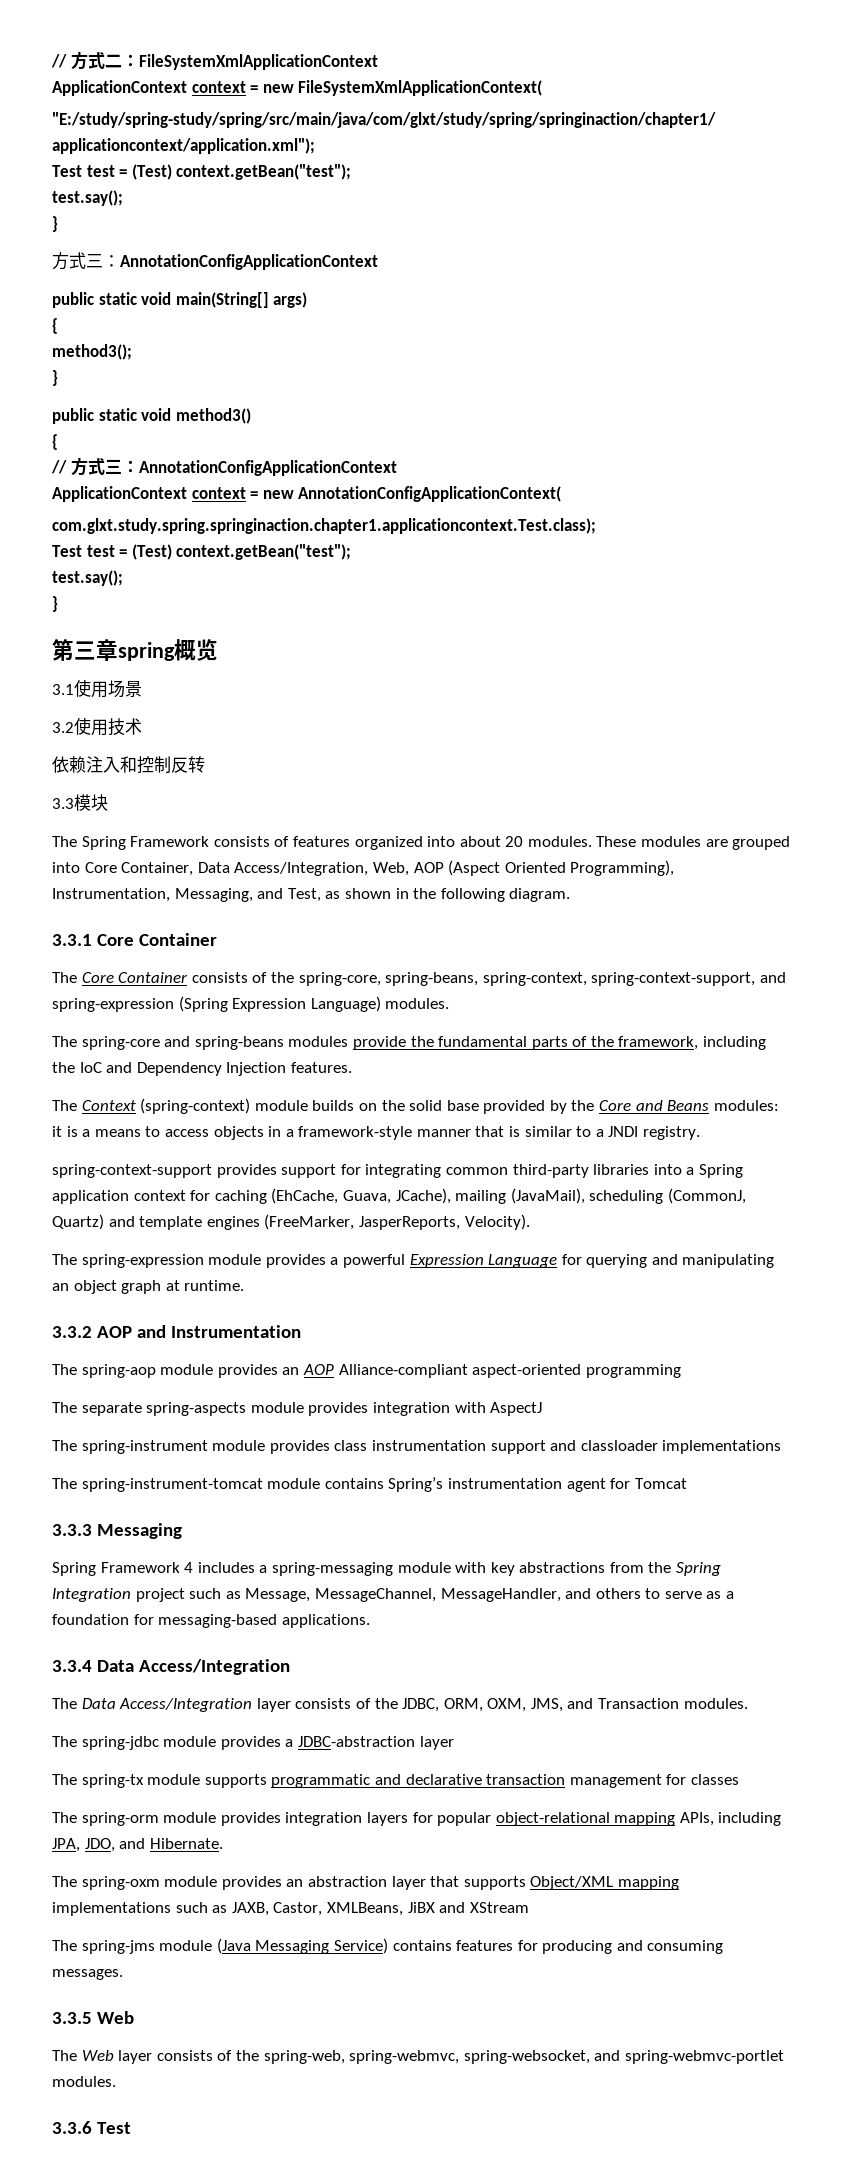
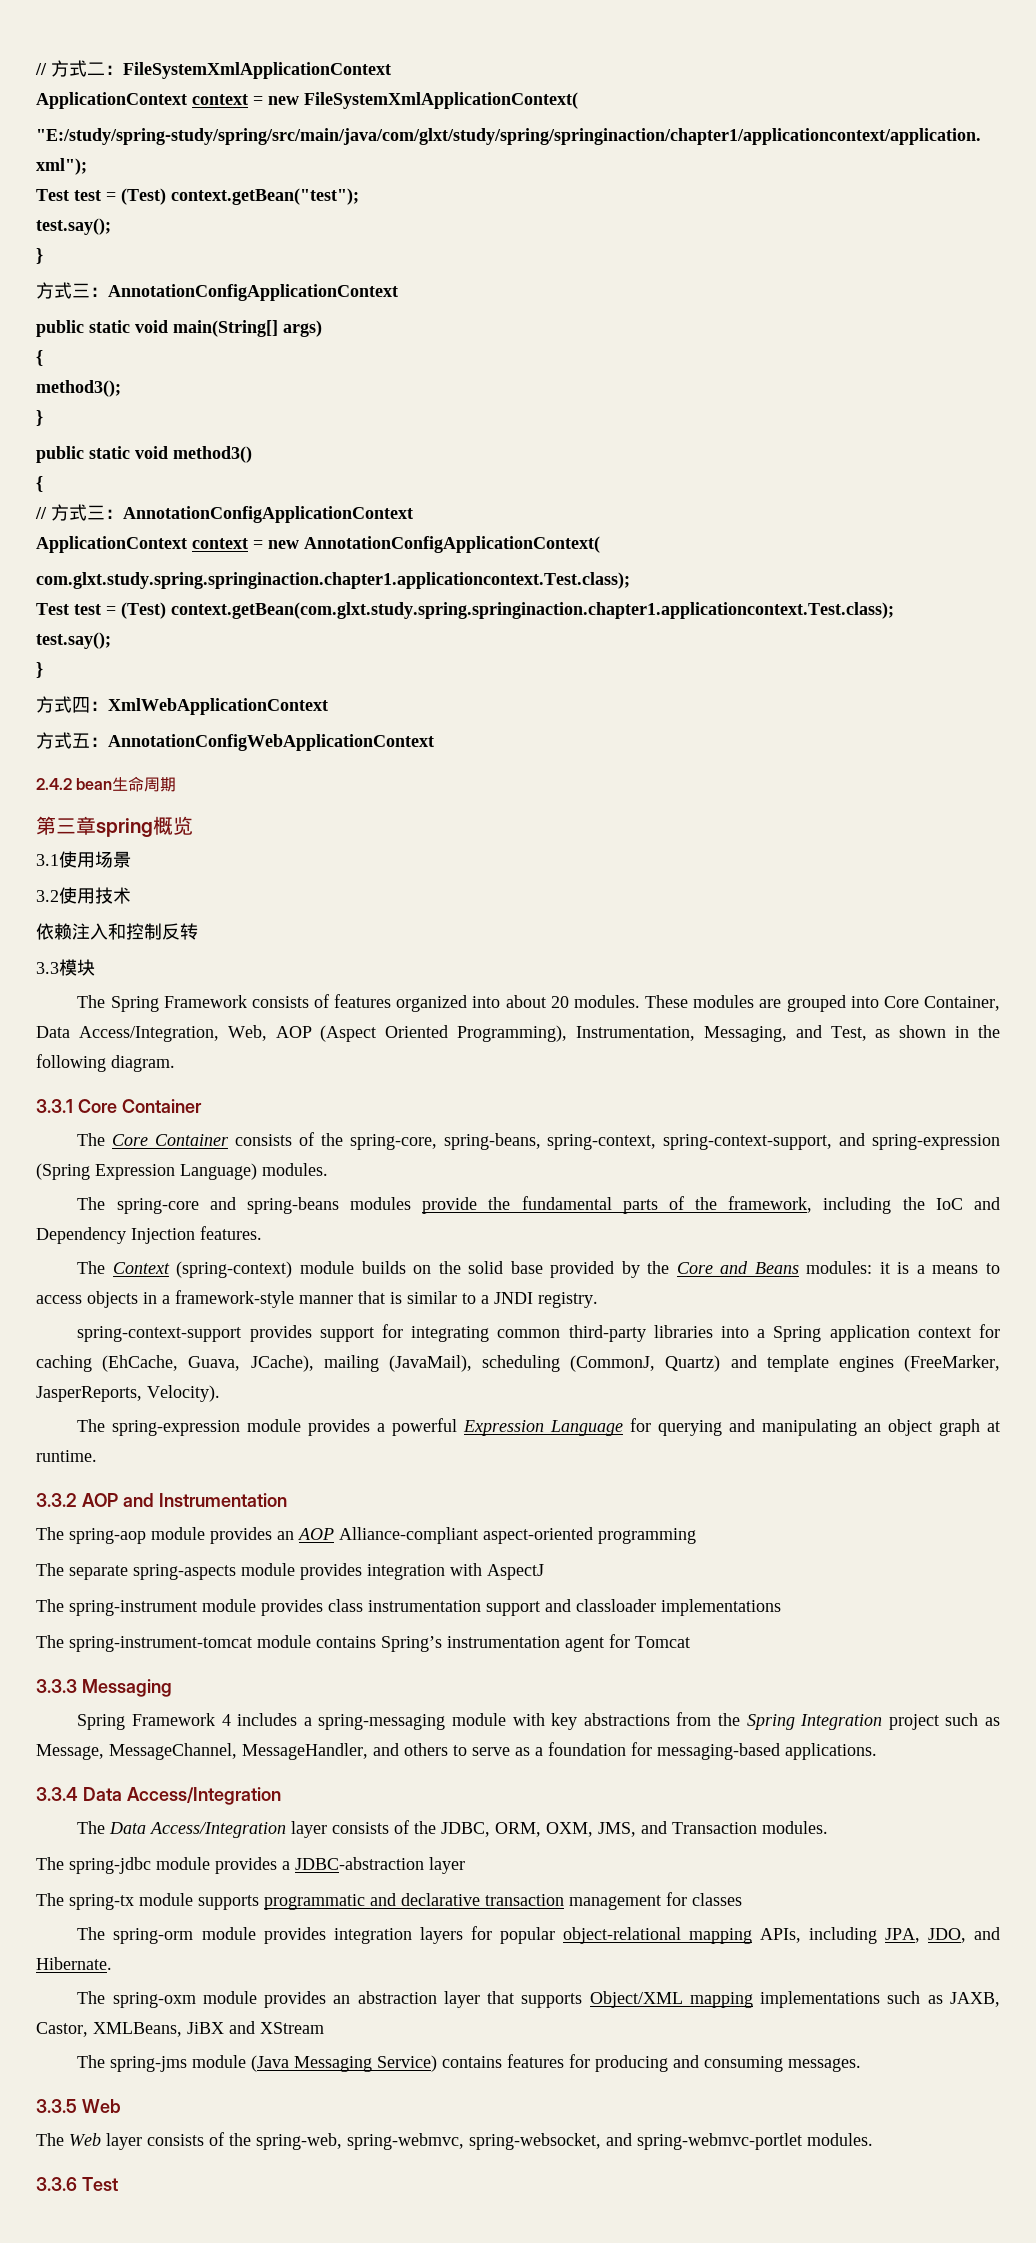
[176,544,352,560] [52,570,123,586] [52,596,58,612] context.getBean("test"); // test.say(); // } -> [171,602,894,619] [36,632,111,649] [36,662,43,678] [36,696,328,715] [36,732,434,751] [36,776,177,792] context.getBean(com.glxt.study.spring.springinaction.chapter1.applicationcontext.Test.class); // test.say(); // } // 方式四：XmlWebApplicationContext // 方式五：AnnotationConfigWebApplicationContext // 2.4.2 bean生命周期

